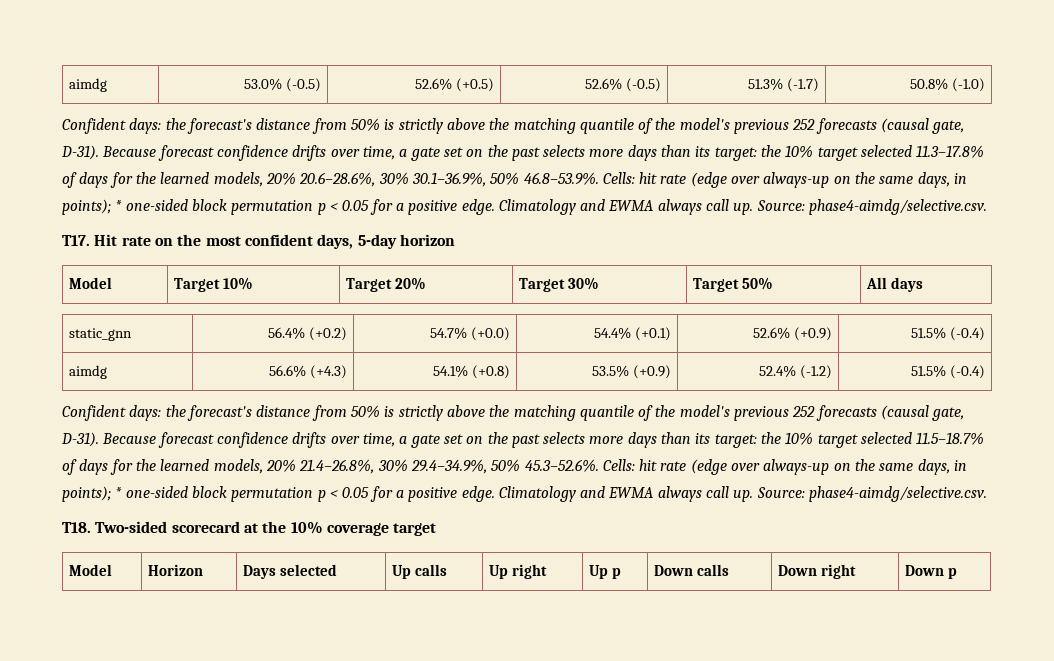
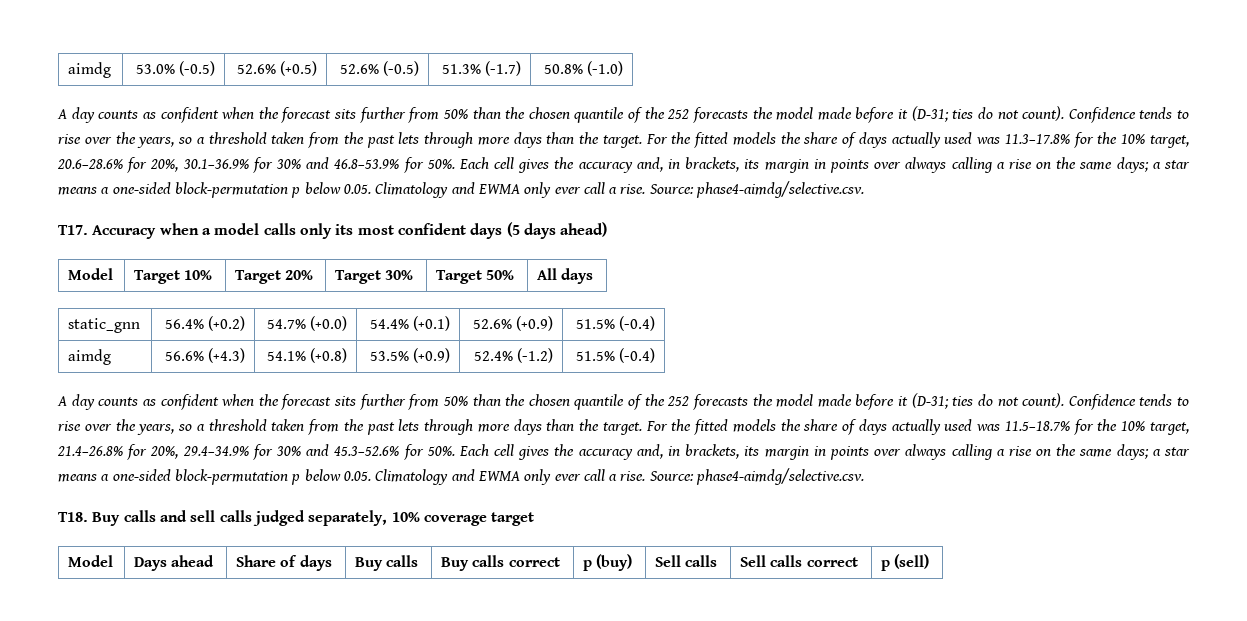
[62,118,965,134] [61,145,985,161] [62,172,968,188] [62,199,988,215] [62,234,455,249] Confident days: the forecast's distance from 50% is strictly above the matching quantile of the model's previous 252 forecasts (causal gate, D-31). Because forecast confidence drifts over time, a gate set on the past selects more days than its target: the 10% target selected 11.3–17.8% of days for the learned models, 20% 20.6–28.6%, 30% 30.1–36.9%, 50% 46.8–53.9%. Cells: hit rate (edge over always-up on the same days, in points); * one-sided block permutation p < 0.05 for a positive edge. Climatology and EWMA always call up. Source: phase4-aimdg/selective.csv. // T17. Hit rate on the most confident days, 5-day horizon -> [57,106,1189,123] [58,132,1189,148] [57,157,1190,173] [58,181,865,198] [58,222,608,239] A day counts as confident when the forecast sits further from 50% than the chosen quantile of the 252 forecasts the model made before it (D-31; ties do not count). Confidence tends to rise over the years, so a threshold taken from the past lets through more days than the target. For the fitted models the share of days actually used was 11.3–17.8% for the 10% target, 20.6–28.6% for 20%, 30.1–36.9% for 30% and 46.8–53.9% for 50%. Each cell gives the accuracy and, in brackets, its margin in points over always calling a rise on the same days; a star means a one-sided block-permutation p below 0.05. Climatology and EWMA only ever call a rise. Source: phase4-aimdg/selective.csv. // T17. Accuracy when a model calls only its most confident days (5 days ahead)
[62,405,965,421] [61,432,985,448] [62,459,968,475] [62,486,988,502] [62,521,437,536] [69,564,113,576] [148,564,204,576] [243,564,338,579] [392,564,448,579] [489,564,548,579] [589,565,622,579] [654,564,730,576] [778,564,857,579] [905,565,958,579] Confident days: the forecast's distance from 50% is strictly above the matching quantile of the model's previous 252 forecasts (causal gate, D-31). Because forecast confidence drifts over time, a gate set on the past selects more days than its target: the 10% target selected 11.5–18.7% of days for the learned models, 20% 21.4–26.8%, 30% 29.4–34.9%, 50% 45.3–52.6%. Cells: hit rate (edge over always-up on the same days, in points); * one-sided block permutation p < 0.05 for a positive edge. Climatology and EWMA always call up. Source: phase4-aimdg/selective.csv. // T18. Two-sided scorecard at the 10% coverage target // Model | Horizon | Days selected | Up calls | Up right | Up p | Down calls | Down right | Down p -> [57,393,1189,410] [58,419,1189,435] [57,444,1190,460] [58,468,865,485] [58,510,535,526] [68,555,114,567] [134,555,215,571] [236,555,332,571] [355,555,419,571] [441,555,560,571] [583,554,633,571] [655,555,718,567] [740,555,858,567] [881,554,930,571] A day counts as confident when the forecast sits further from 50% than the chosen quantile of the 252 forecasts the model made before it (D-31; ties do not count). Confidence tends to rise over the years, so a threshold taken from the past lets through more days than the target. For the fitted models the share of days actually used was 11.5–18.7% for the 10% target, 21.4–26.8% for 20%, 29.4–34.9% for 30% and 45.3–52.6% for 50%. Each cell gives the accuracy and, in brackets, its margin in points over always calling a rise on the same days; a star means a one-sided block-permutation p below 0.05. Climatology and EWMA only ever call a rise. Source: phase4-aimdg/selective.csv. // T18. Buy calls and sell calls judged separately, 10% coverage target // Model | Days ahead | Share of days | Buy calls | Buy calls correct | p (buy) | Sell calls | Sell calls correct | p (sell)

